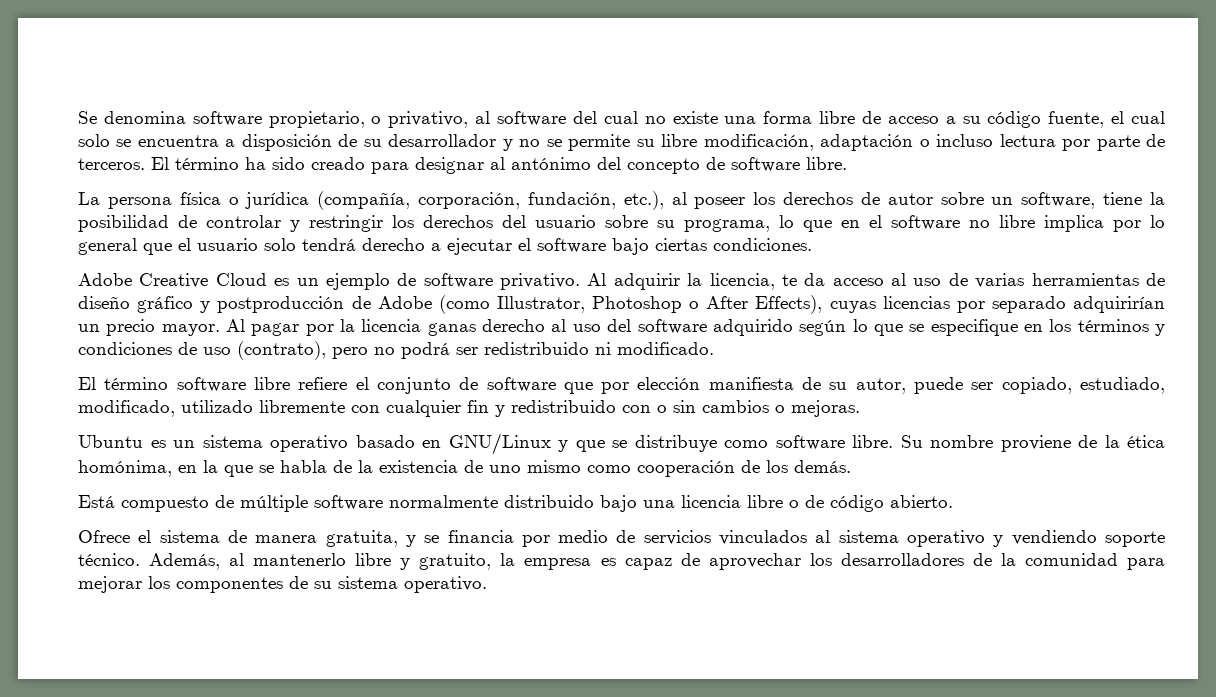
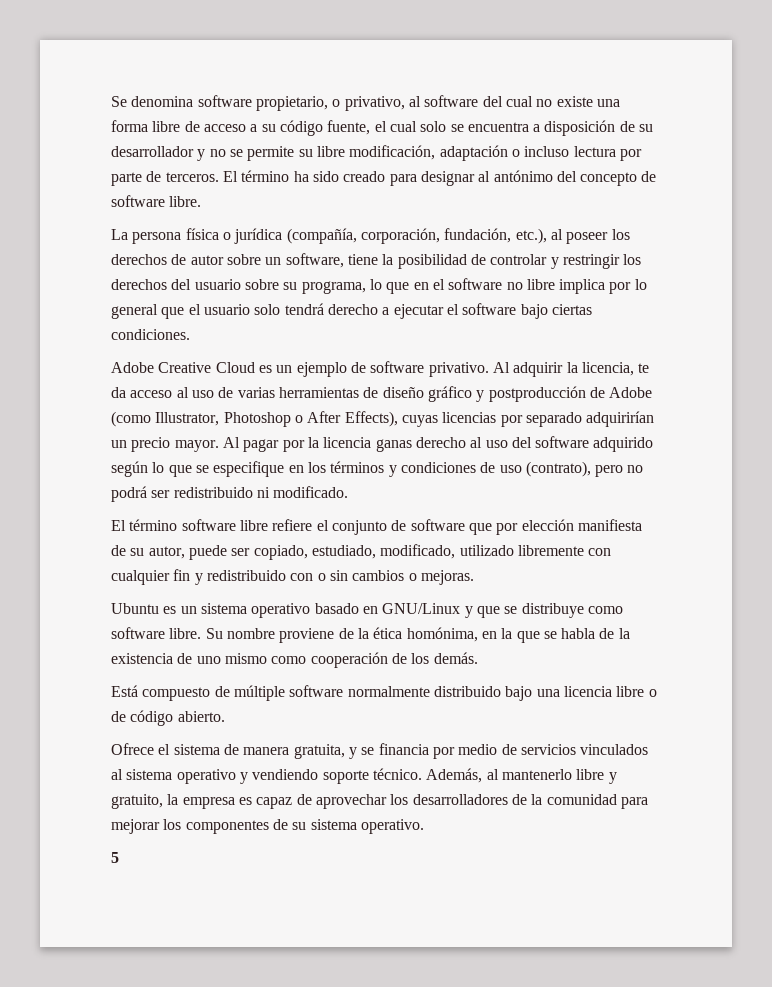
(487, 584) none -> [111,852,119,863] // 5

